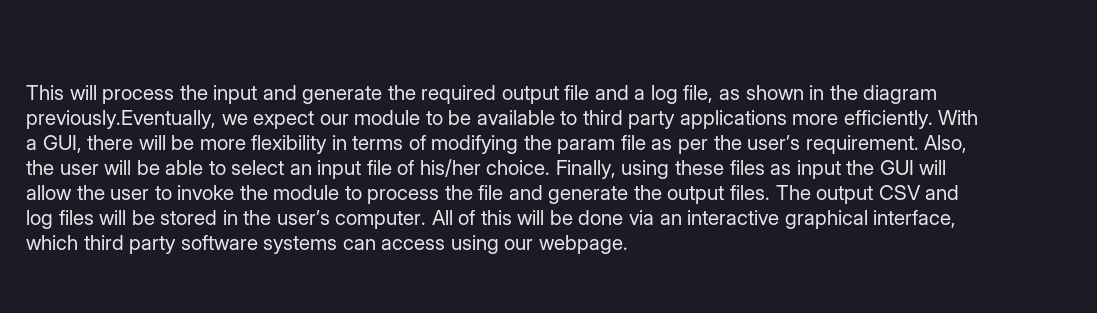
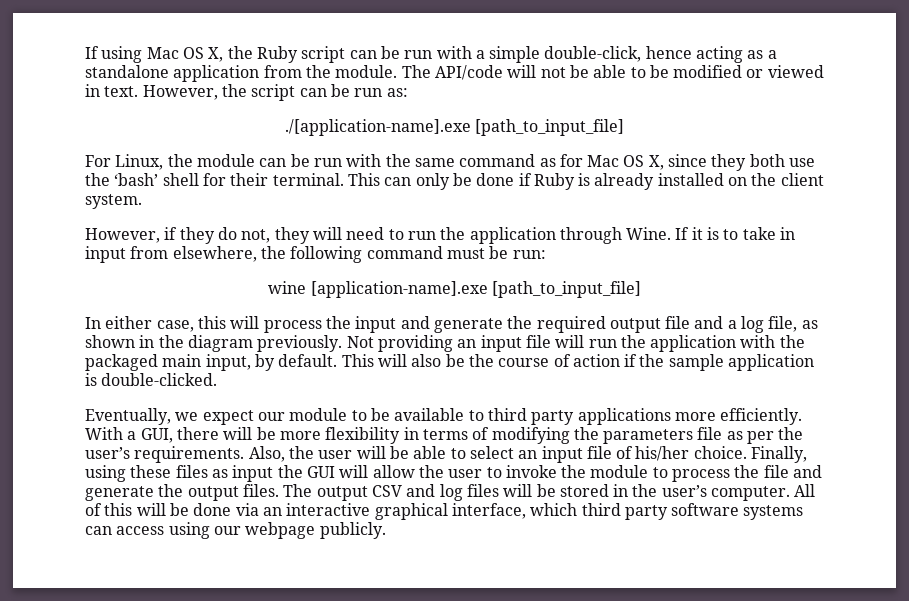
[26,85,64,100] This -> [85,46,777,63] [85,65,824,82] [85,84,408,101] [284,119,625,136] [85,154,816,171] [85,173,824,190] [85,194,142,209] [85,227,796,244] [85,246,546,263] [268,281,641,298] [85,316,226,332] If using Mac OS X, the Ruby script can be run with a simple double-click, hence acting as a standalone application from the module. The API/code will not be able to be modified or viewed in text. However, the script can be run as: // ./[application-name].exe [path_to_input_file] // For Linux, the module can be run with the same command as for Mac OS X, since they both use the ‘bash’ shell for their terminal. This can only be done if Ruby is already installed on the client system. // However, if they do not, they will need to run the application through Wine. If it is to take in input from elsewhere, the following command must be run: // wine [application-name].exe [path_to_input_file] // In either case, this
[26,110,216,129] previously.Eventually, -> [257,335,805,352] [85,354,815,371] [85,373,218,386] [85,408,171,425] previously. Not providing an input file will run the application with the packaged main input, by default. This will also be the course of action if the sample application is double-clicked. // Eventually,
[557,139,616,154] param -> [603,429,694,444] parameters
[805,135,919,154] requirement. -> [134,446,245,463] requirements.
[538,235,628,254] webpage. -> [245,522,386,539] webpage publicly.

